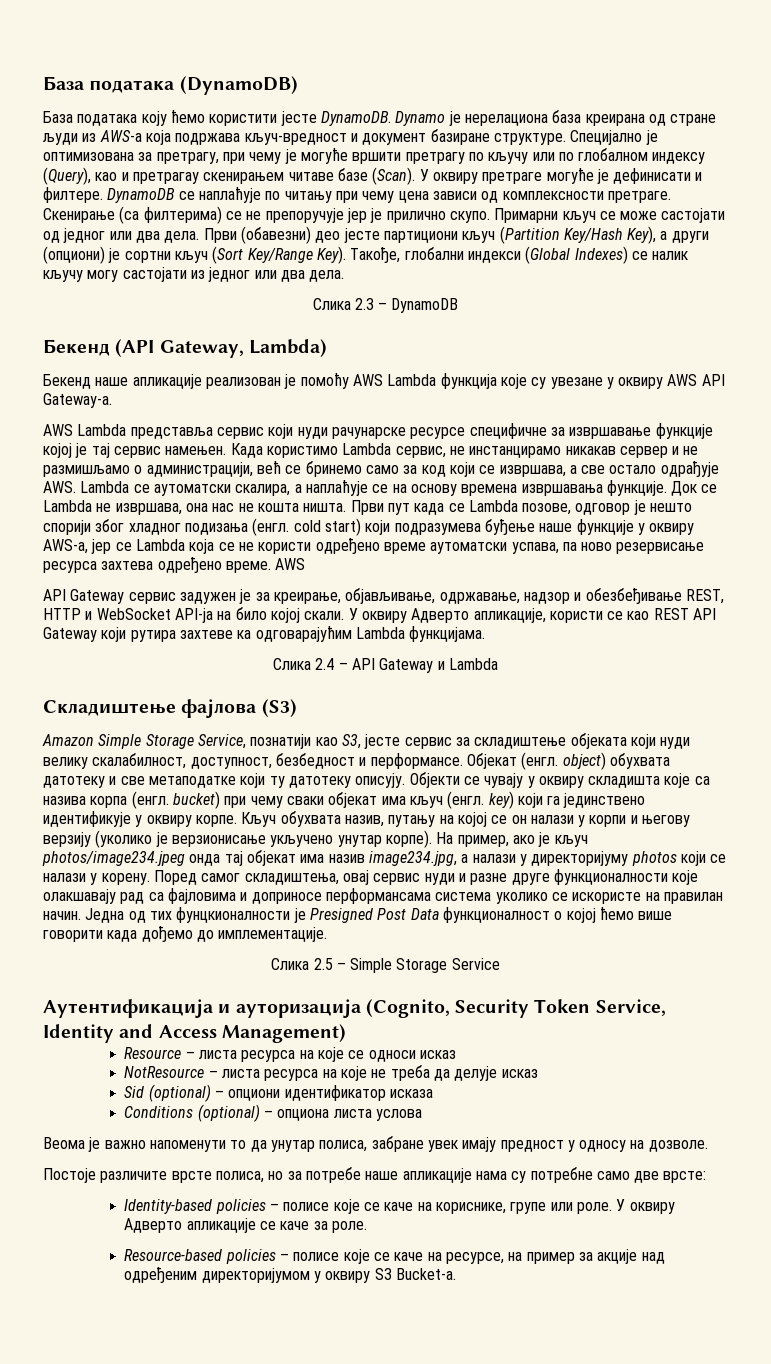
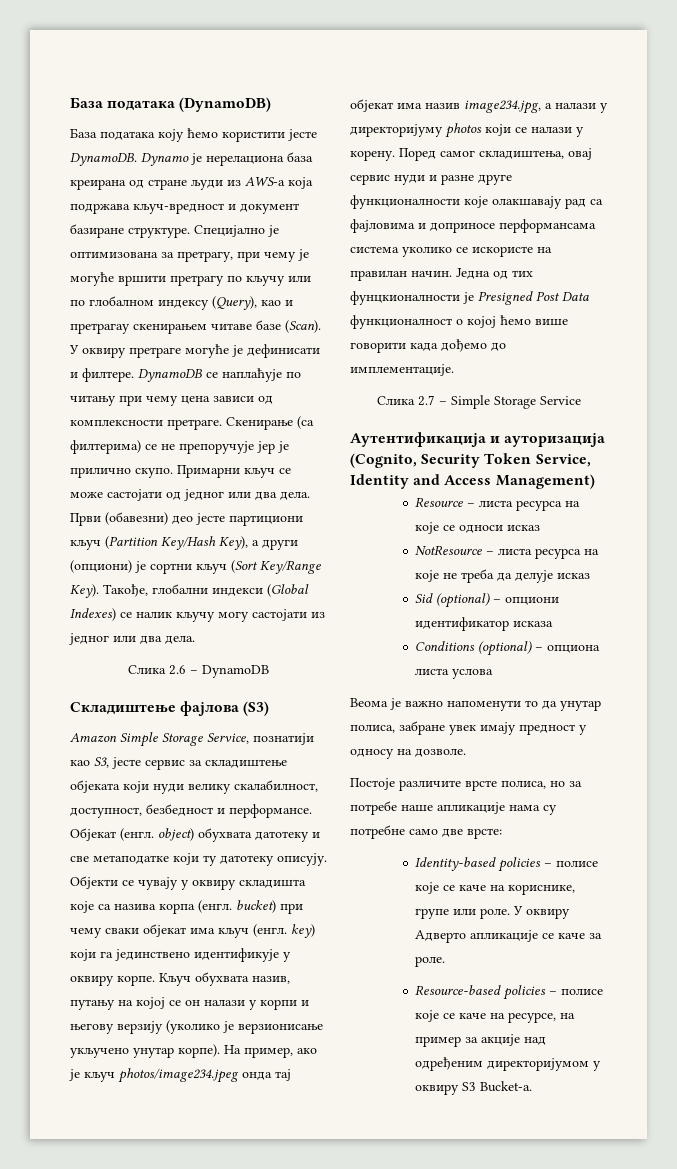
[354,298,374,310] 2.3 -> [169,665,186,675] 2.6
[43,339,327,358] [43,373,725,389] [43,393,112,408] [43,423,713,439] [43,443,699,458] [43,461,719,477] [43,480,718,496] [43,500,693,515] [43,518,695,536] [43,538,705,554] [43,557,306,573] [43,588,724,604] [43,607,717,623] [43,626,486,642] [273,658,498,673] // Бекенд (API Gateway, Lambda) // Бекенд наше апликације реализован је помоћу AWS Lambda функција које су увезане у оквиру AWS API Gateway-a. // AWS Lambda представља сервис који нуди рачунарске ресурсе специфичне за извршавање функције којој је тај сервис намењен. Када користимо Lambda сервис, не инстанцирамо никакав сервер и не размишљамо о администрацији, већ се бринемо само за код који се извршава, а све остало одрађује AWS. Lambda се аутоматски скалира, а наплаћује се на основу времена извршавања функције. Док се Lambda не извршава, она нас не кошта ништа. Први пут када се Lambda позове, одговор је нешто спорији због хладног подизања (енгл. cold start) који подразумева буђење наше функције у оквиру AWS-a, јер се Lambda која се не користи одређено време аутоматски успава, па ново резервисање ресурса захтева одређено време. AWS // API Gateway сервис задужен је за креирање, објављивање, одржавање, надзор и обезбеђивање REST, HTTP и WebSocket API-ја на било којој скали. У оквиру Адверто апликације, користи се као REST API Gateway који рутира захтеве ка одговарајућим Lambda функцијама. // Слика 2.4 – API Gateway и Lambda -> (269, 671) none
[313,958,333,970] 2.5 -> [417,395,435,406] 2.7

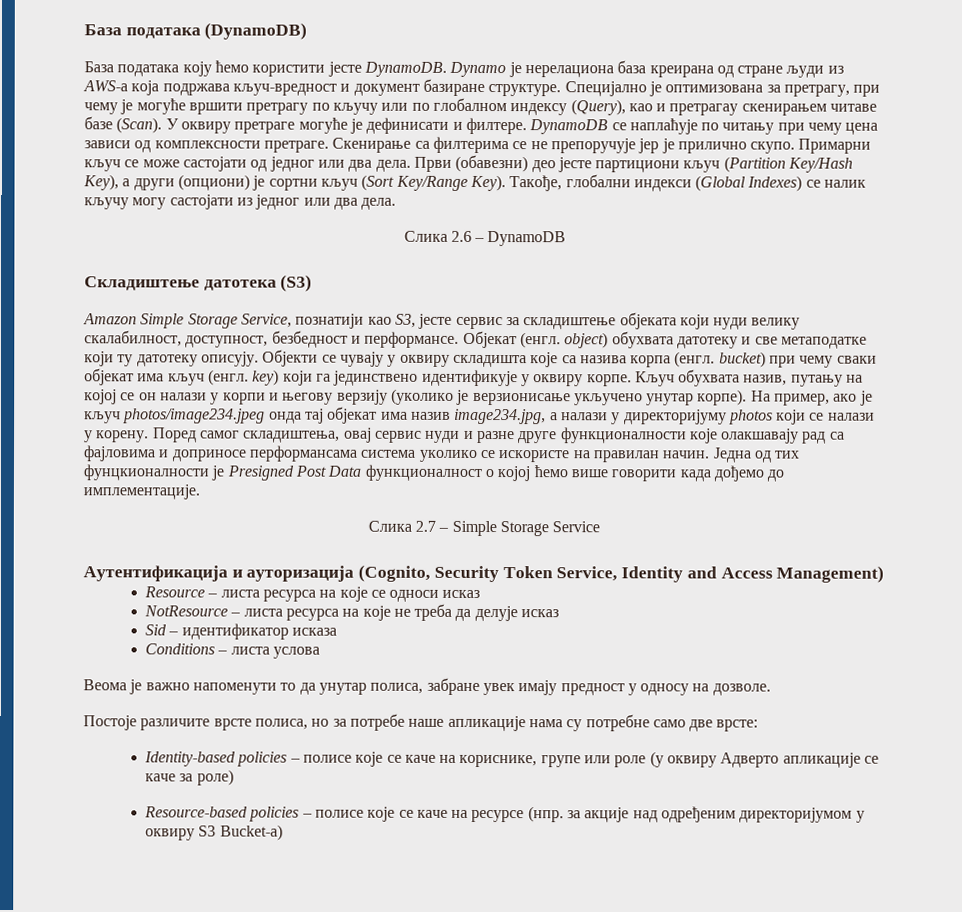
[297,416,314,429] [70,440,141,454] (са филтерима) -> [414,136,509,154] са филтерима
[180,701,240,716] фајлова -> [203,279,277,291] датотека
[436,593,560,608] (optional) – опциони -> [168,631,180,636] –
[478,641,601,656] (optional) – опциона -> [217,650,229,655] –
[480,906,524,919] роле. У -> [614,751,664,768] роле (у
[415,956,446,967] роле. -> [196,769,234,786] роле)
[508,1012,576,1023] [415,1036,462,1047] ресурсе, на пример -> [471,806,564,823] ресурсе (нпр.
[480,1081,533,1092] Bucket-a. -> [219,824,283,841] Bucket-a)

